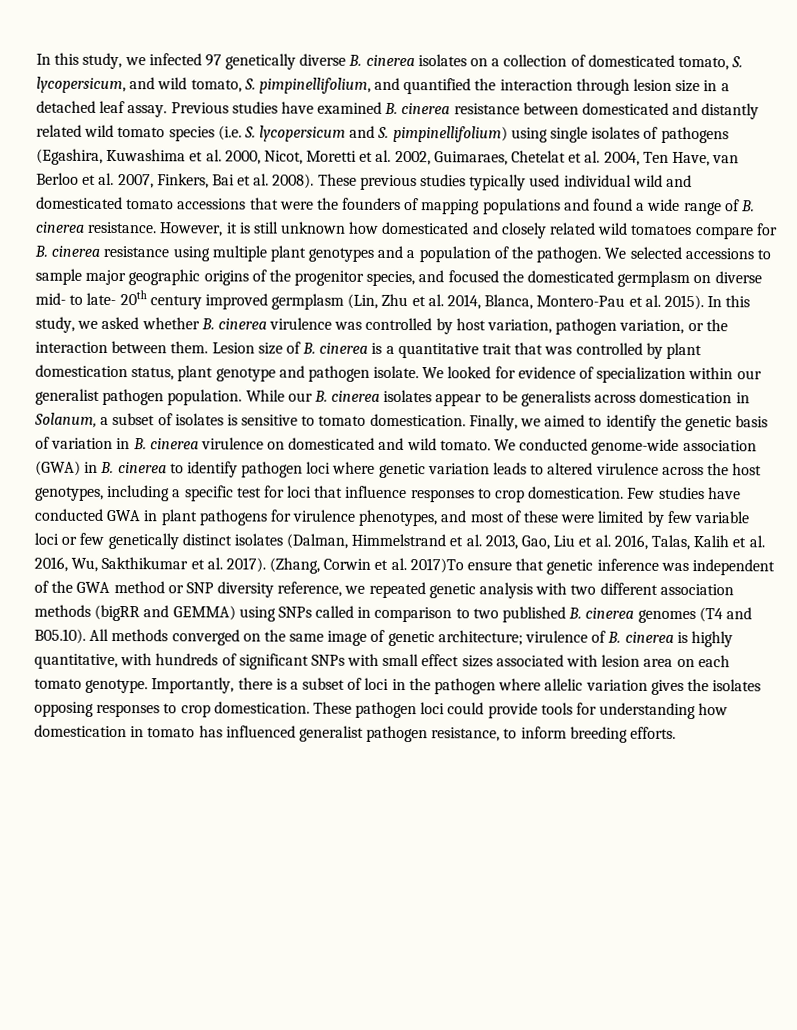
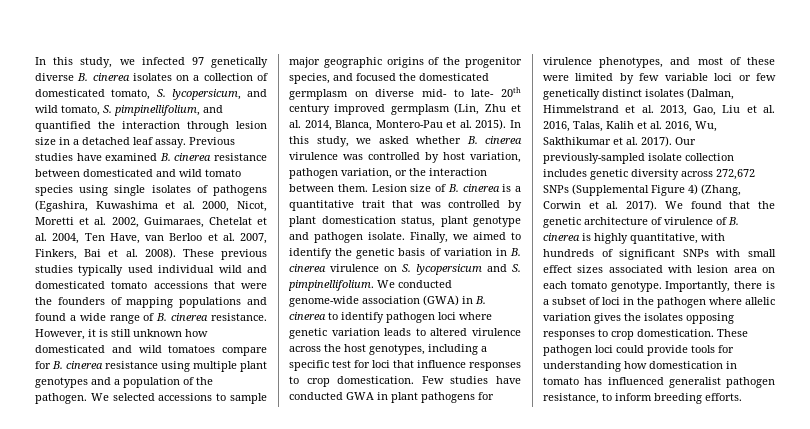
[701,103,760,120] [36,124,82,137] distantly related -> (176, 173) none
[217,125,508,143] (i.e. S. lycopersicum and S. pimpinellifolium) -> (73, 190) none
[500,222,597,239] closely related -> (132, 349) none
[422,366,762,384] [35,388,750,407] [34,412,466,428] We looked for evidence of specialization within our generalist pathogen population. While our B. cinerea isolates appear to be generalists across domestication in Solanum, a subset of isolates is sensitive to tomato domestication. -> (405, 236) none
[288,437,491,451] domesticated and wild tomato. -> [402,264,521,275] [288,280,374,291] S. lycopersicum and S. pimpinellifolium.
[269,557,775,576] [34,580,734,599] [34,604,752,624] [34,628,523,647] (Zhang, Corwin et al. 2017)To ensure that genetic inference was independent of the GWA method or SNP diversity reference, we repeated genetic analysis with two different association methods (bigRR and GEMMA) using SNPs called in comparison to two published B. cinerea genomes (T4 and B05.10). All methods converged on the same image of genetic architecture; -> [675,137,696,145] [543,153,734,164] [543,169,755,180] [543,184,741,196] [543,200,775,211] [543,217,662,228] Our previously-sampled isolate collection includes genetic diversity across 272,672 SNPs (Supplemental Figure 4) (Zhang, Corwin et al. 2017). We found that the genetic architecture of

